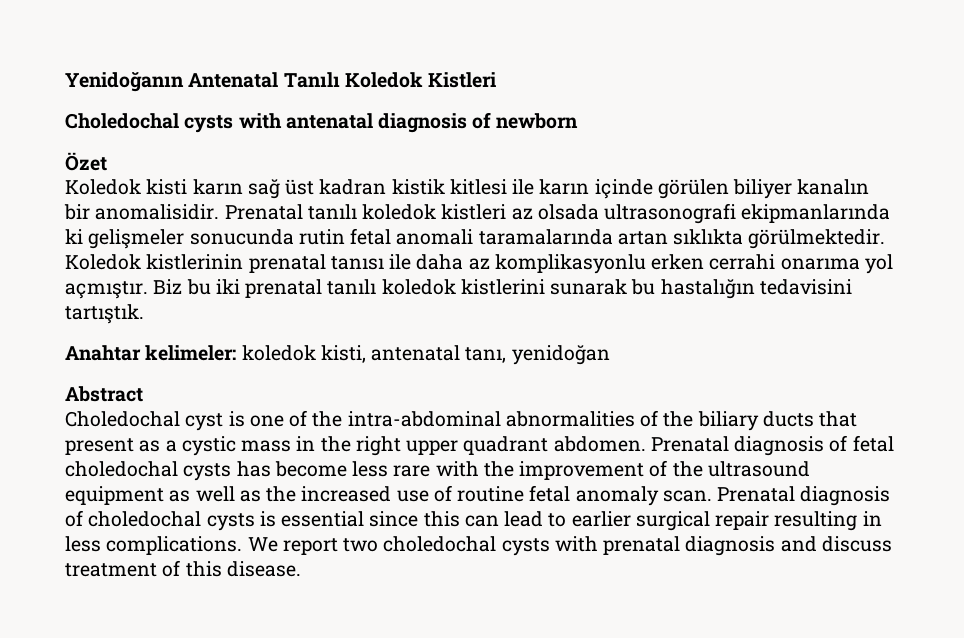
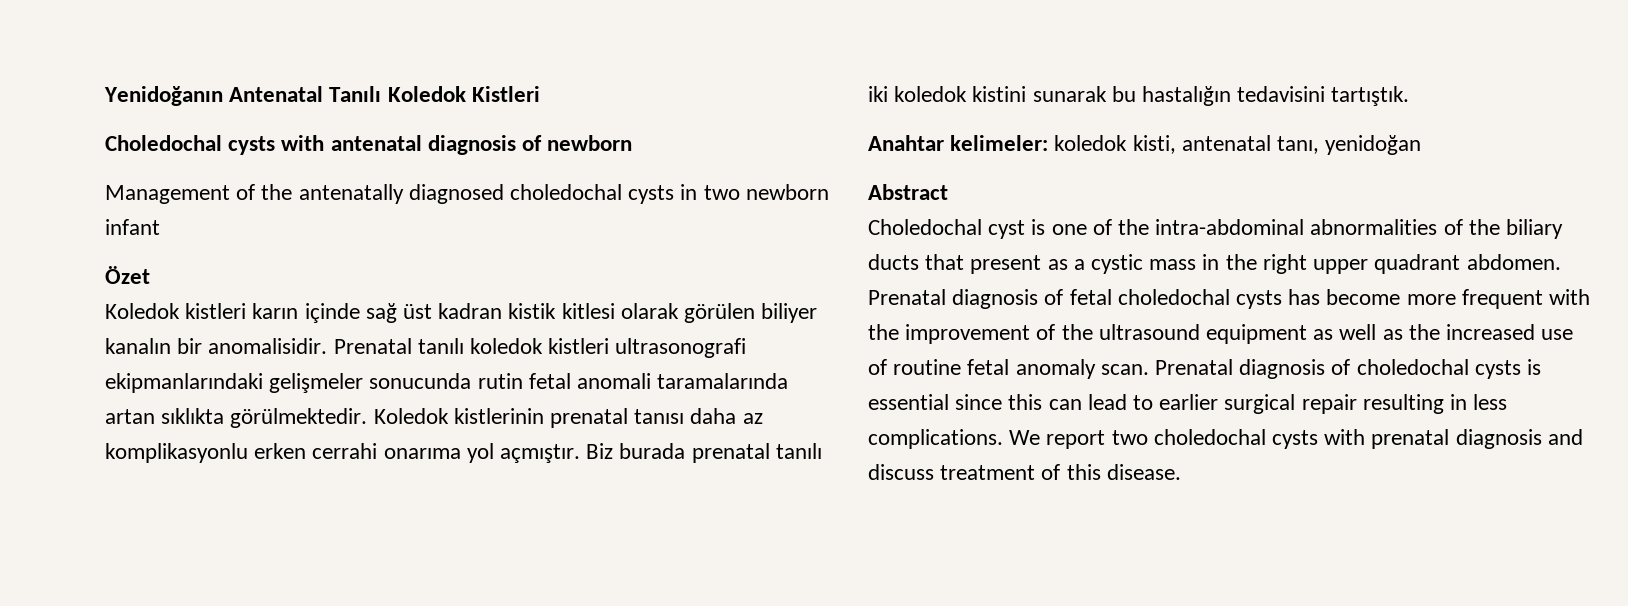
(578, 121) none -> [105,184,829,204] [105,219,160,235] // Management of the antenatally diagnosed choledochal cysts in two newborn infant
[146,179,243,195] kisti karın -> [185,303,360,323] kistleri karın içinde
[512,179,653,199] ile karın içinde -> [620,303,679,319] olarak
[511,203,891,224] [65,229,83,244] az olsada ultrasonografi ekipmanlarında ki -> [615,338,747,358] [105,373,263,393] ultrasonografi ekipmanlarındaki
[389,254,412,270] ile -> (685, 416) none
[186,279,545,298] bu iki prenatal tanılı koledok kistlerini -> [619,443,822,463] [868,86,1027,102] burada prenatal tanılı iki koledok kistini
[352,461,431,477] less rare -> [1406,289,1543,309] more frequent

